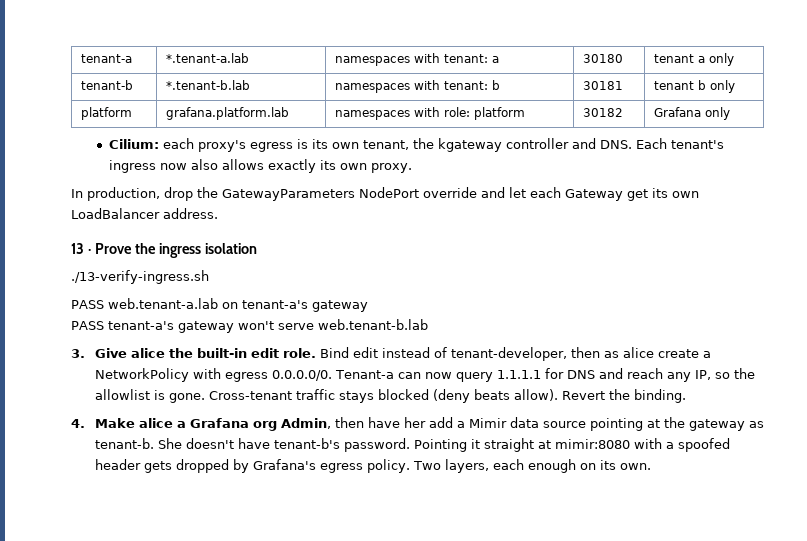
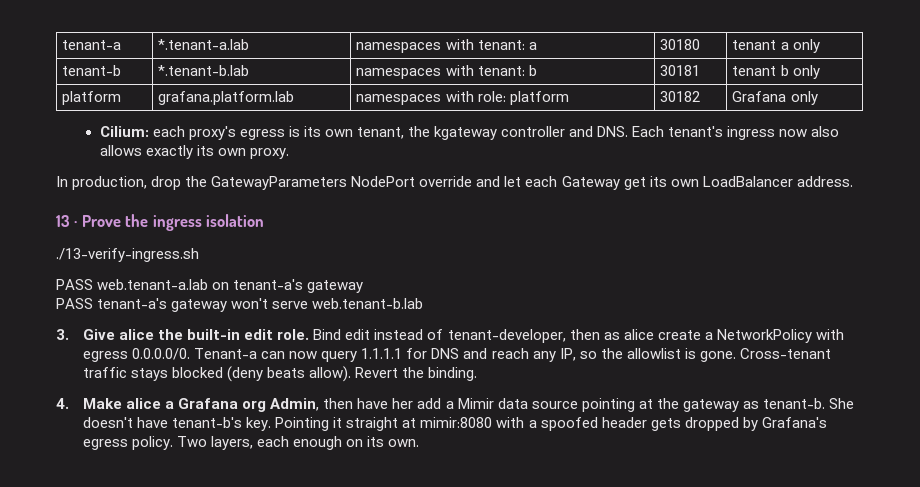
[343,438,410,452] password. -> [246,417,272,431] key.

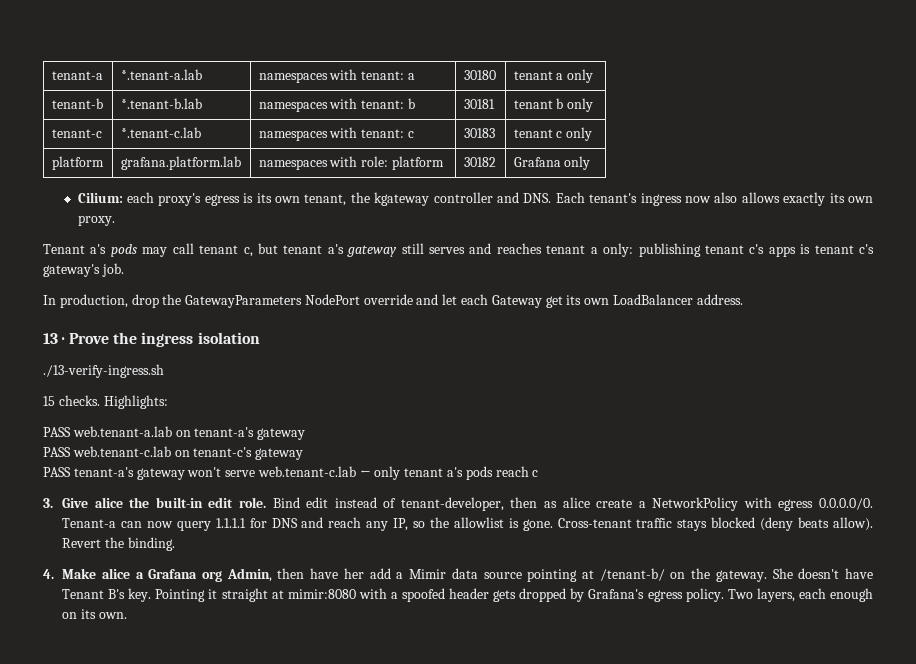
(820, 72) none -> [51,129,102,138] [120,127,201,138] [258,127,414,141] [463,128,495,138] [513,127,593,141] // tenant-c | *.tenant-c.lab | namespaces with tenant: c | 30183 | tenant c only
(289, 153) none -> [43,243,874,257] [43,263,124,277] // Tenant a's pods may call tenant c, but tenant a's gateway still serves and reaches tenant a only: publishing tenant c's apps is tenant c's gateway's job.
(199, 255) none -> [43,395,168,409] // 15 checks. Highlights:
(364, 286) none -> [43,446,304,460] // PASS web.tenant-c.lab on tenant-c's gateway
[312,298,424,309] web.tenant-b.lab -> [257,466,539,480] web.tenant-c.lab ← only tenant a's pods reach c
[656,398,825,412] the gateway as tenant-b. -> [599,568,767,582] /tenant-b/ on the gateway.
[172,417,243,428] tenant-b's -> [62,589,126,599] Tenant B's

